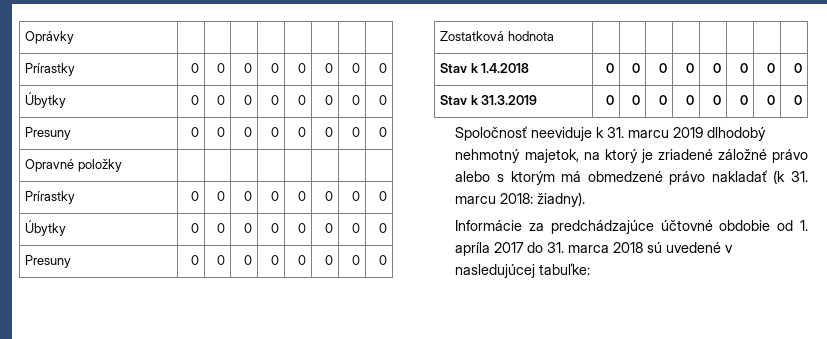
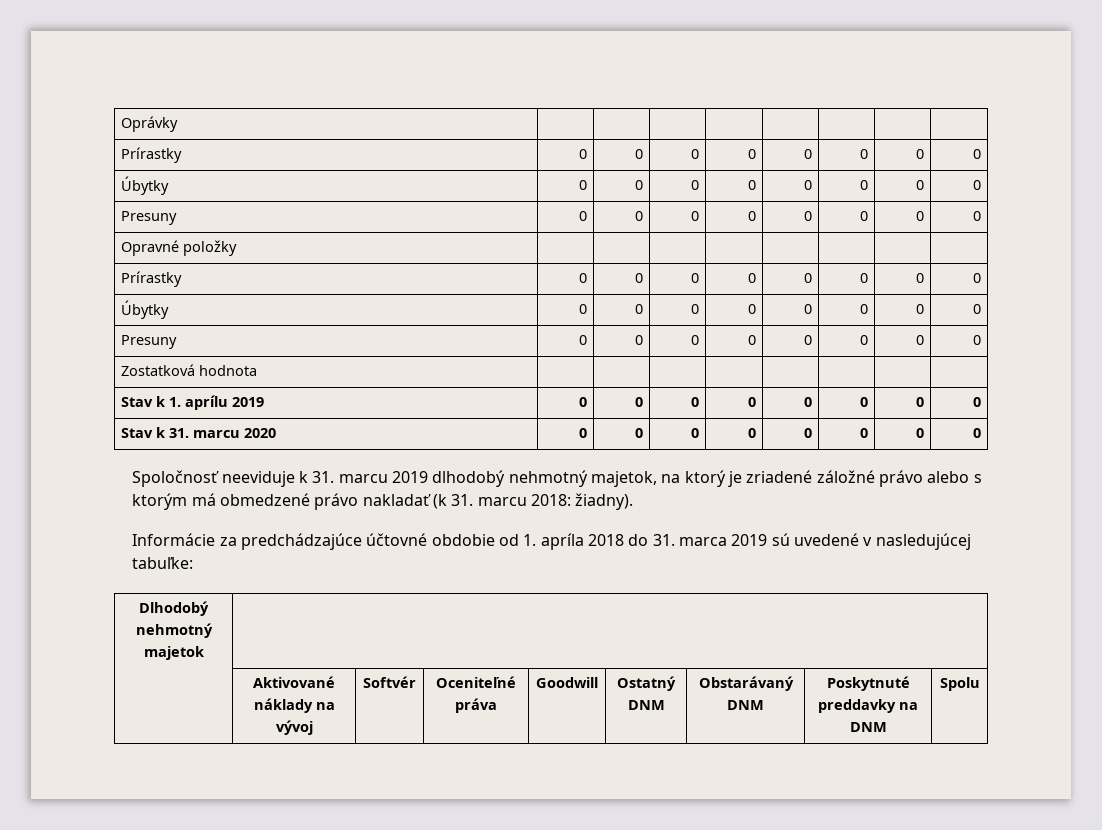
[481,63,530,73] 1.4.2018 -> [169,395,265,410] 1. aprílu 2019
[481,95,538,105] 31.3.2019 -> [169,428,277,438] 31. marcu 2020
[494,242,525,253] 2017 -> [588,534,625,546] 2018
[613,242,644,253] 2018 -> [731,534,768,546] 2019
(591, 269) none -> [139,601,209,616] [135,623,213,638] [143,646,204,660] [253,676,335,688] [253,698,335,713] [275,720,313,735] [363,676,416,688] [436,676,516,688] [455,698,497,713] [536,677,598,688] [617,676,676,691] [627,700,665,710] [698,676,794,691] [727,700,764,710] [826,676,910,691] [818,699,918,713] [849,722,887,732] [939,677,980,691] // Dlhodobý nehmotný majetok | // | Aktivované náklady na vývoj | Softvér | Oceniteľné práva | Goodwill | Ostatný DNM | Obstarávaný DNM | Poskytnuté preddavky na DNM | Spolu

